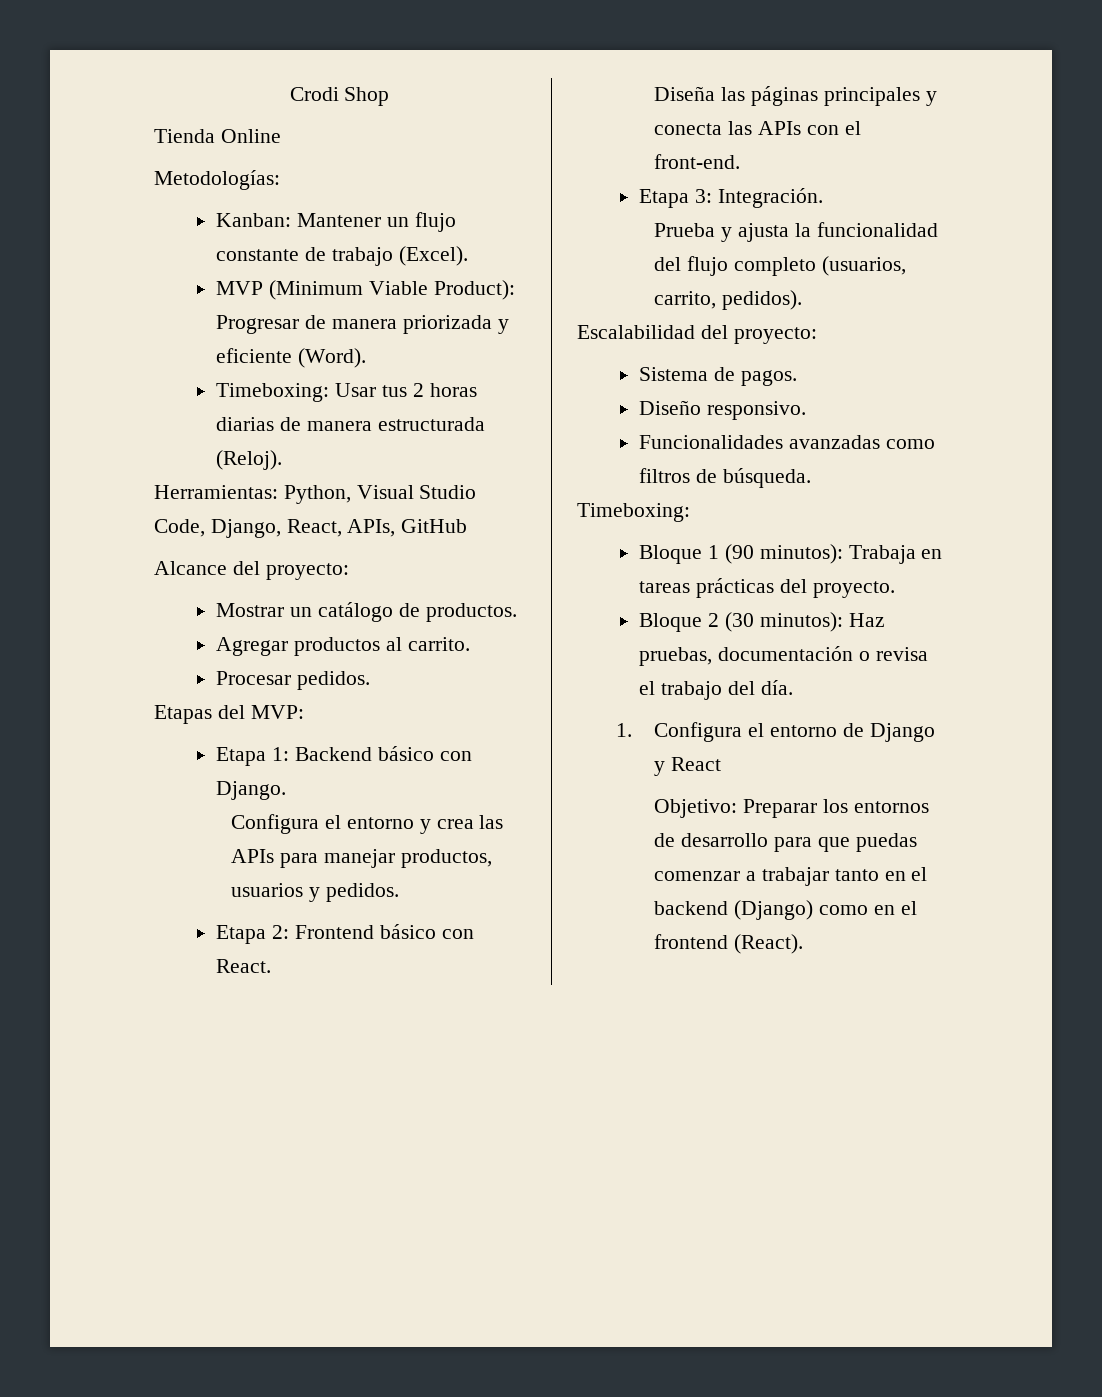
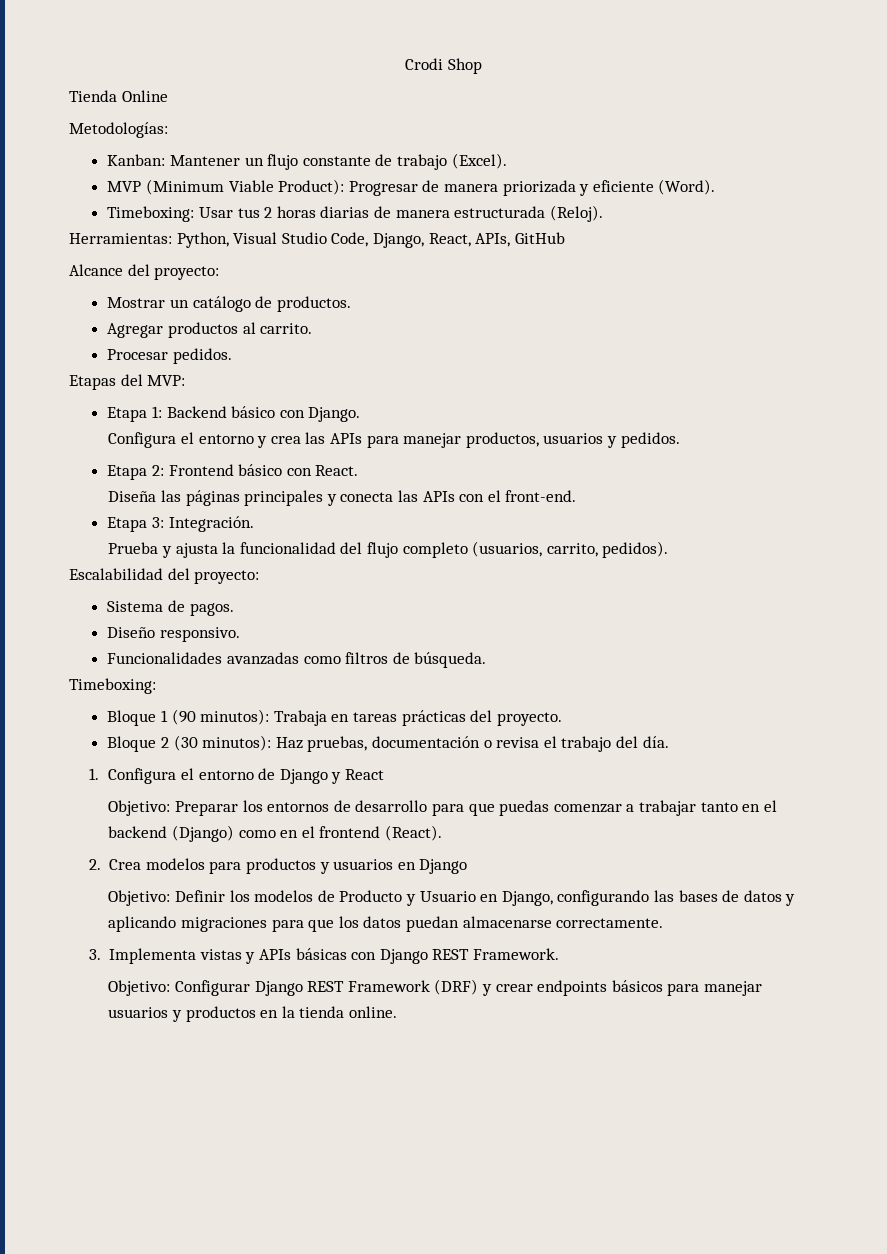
(804, 944) none -> [88,858,468,874] [108,890,796,906] [108,916,664,932] [88,948,559,964] [108,979,762,996] [108,1006,397,1022] // 2. Crea modelos para productos y usuarios en Django // Objetivo: Definir los modelos de Producto y Usuario en Django, configurando las bases de datos y aplicando migraciones para que los datos puedan almacenarse correctamente. // 3. Implementa vistas y APIs básicas con Django REST Framework. // Objetivo: Configurar Django REST Framework (DRF) y crear endpoints básicos para manejar usuarios y productos en la tienda online.

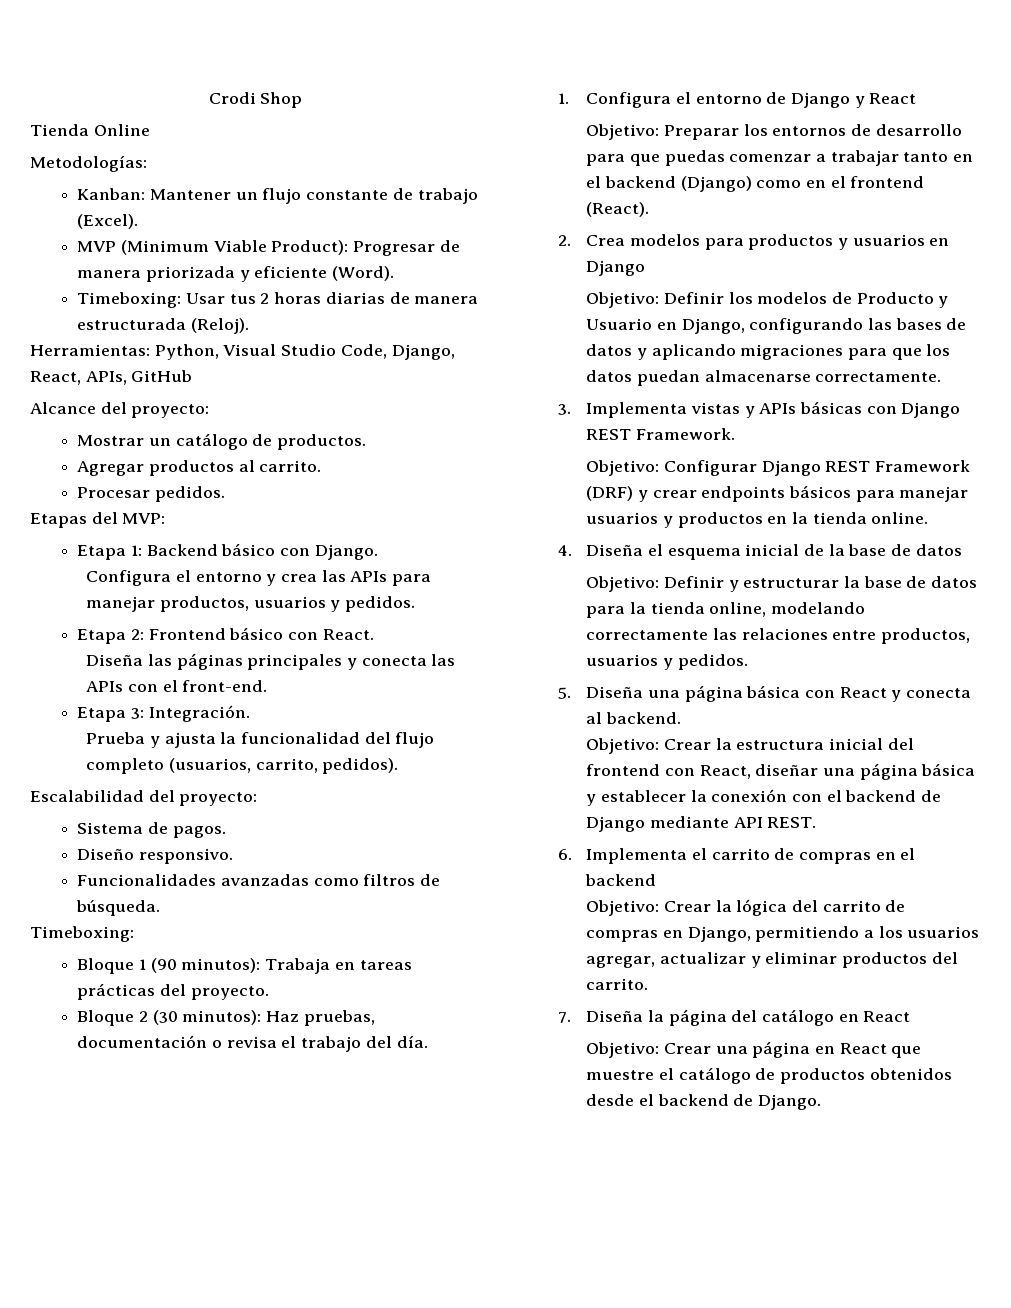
(397, 1012) none -> [558,544,962,560] [586,576,978,592] [586,602,865,618] [586,628,970,644] [586,654,748,670] [558,685,972,702] [586,712,681,724] [586,738,914,754] [586,763,976,780] [586,789,942,806] [586,816,817,832] [558,848,916,864] [585,874,657,886] [586,899,906,916] [586,926,980,942] [586,952,958,968] [586,978,649,990] [558,1009,911,1026] [586,1041,922,1058] [586,1067,952,1084] [586,1094,821,1110] // 4. Diseña el esquema inicial de la base de datos // Objetivo: Definir y estructurar la base de datos para la tienda online, modelando correctamente las relaciones entre productos, usuarios y pedidos. // 5. Diseña una página básica con React y conecta al backend. // Objetivo: Crear la estructura inicial del frontend con React, diseñar una página básica y establecer la conexión con el backend de Django mediante API REST. // 6. Implementa el carrito de compras en el backend // Objetivo: Crear la lógica del carrito de compras en Django, permitiendo a los usuarios agregar, actualizar y eliminar productos del carrito. // 7. Diseña la página del catálogo en React // Objetivo: Crear una página en React que muestre el catálogo de productos obtenidos desde el backend de Django.

